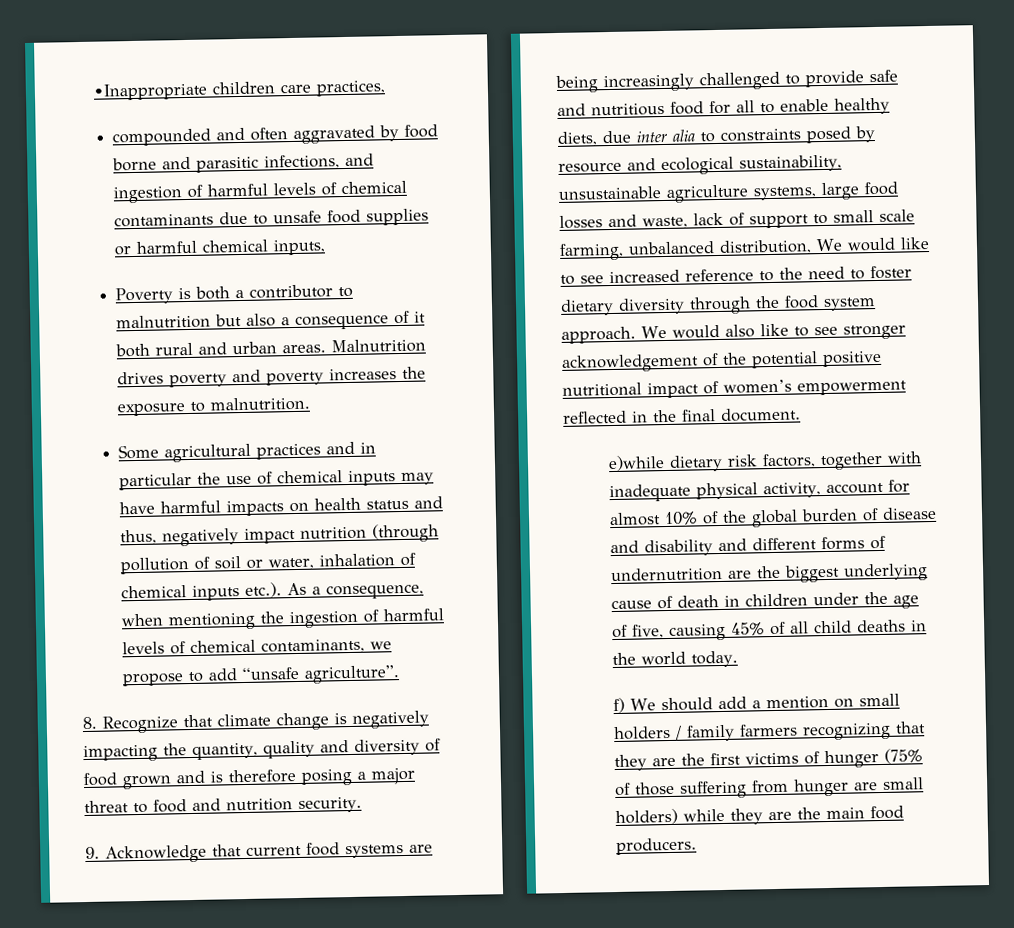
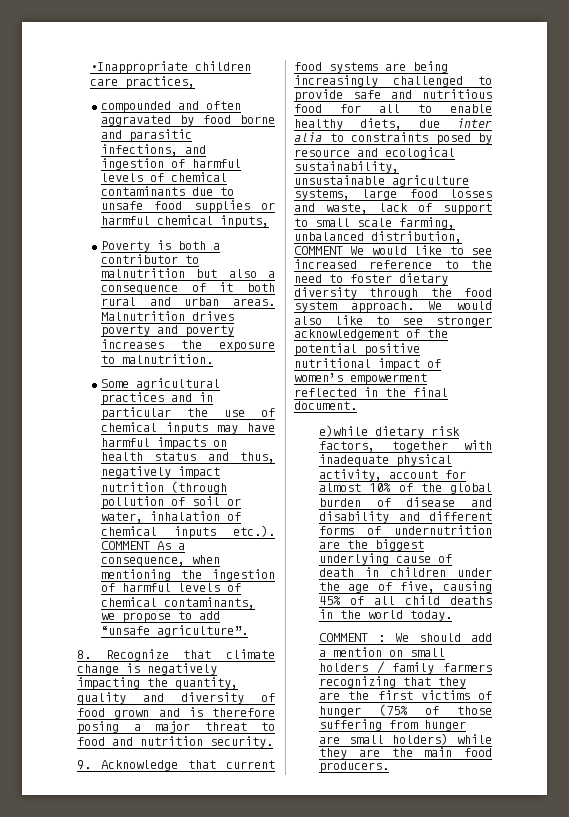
(282, 590) none -> [101,541,151,550] COMMENT
(812, 247) none -> [294,246,343,255] COMMENT
[613,697,626,714] f) -> [319,633,386,642] COMMENT :

